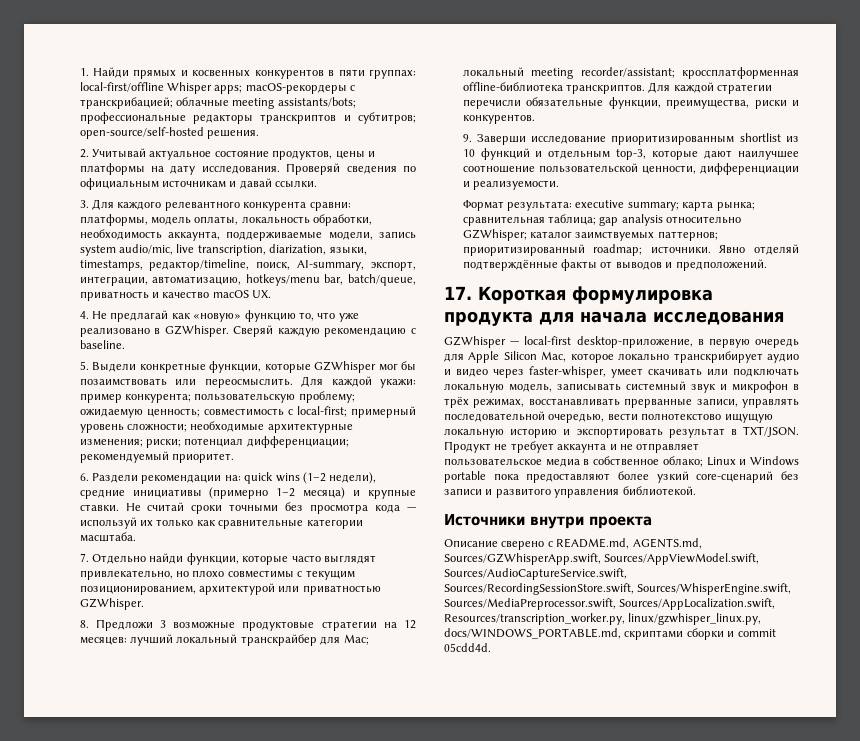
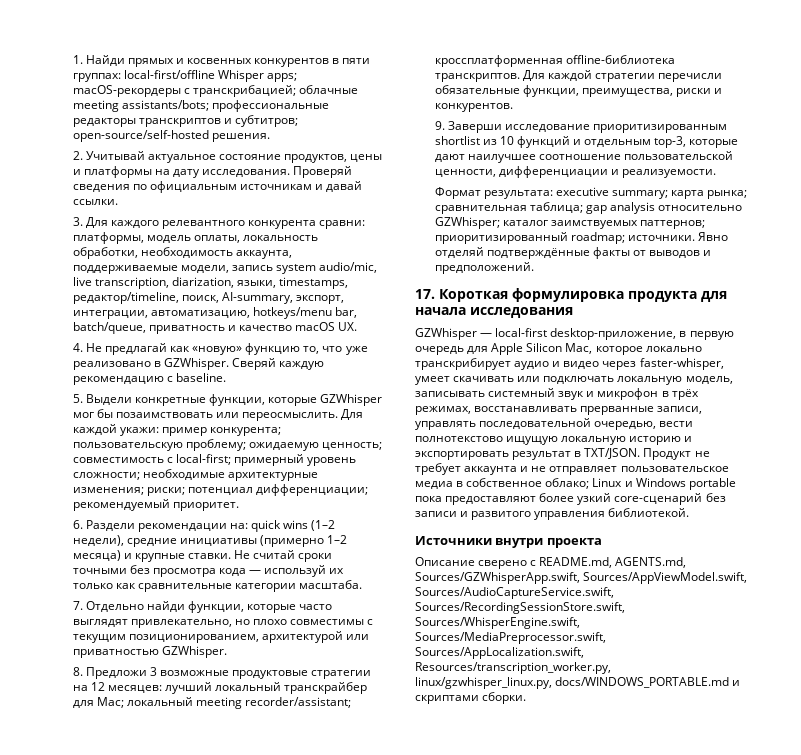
[444,628,776,640] [444,643,491,652] docs/WINDOWS_PORTABLE.md, скриптами сборки и commit 05cdd4d. -> [555,677,741,688] [415,692,527,704] docs/WINDOWS_PORTABLE.md и скриптами сборки.

